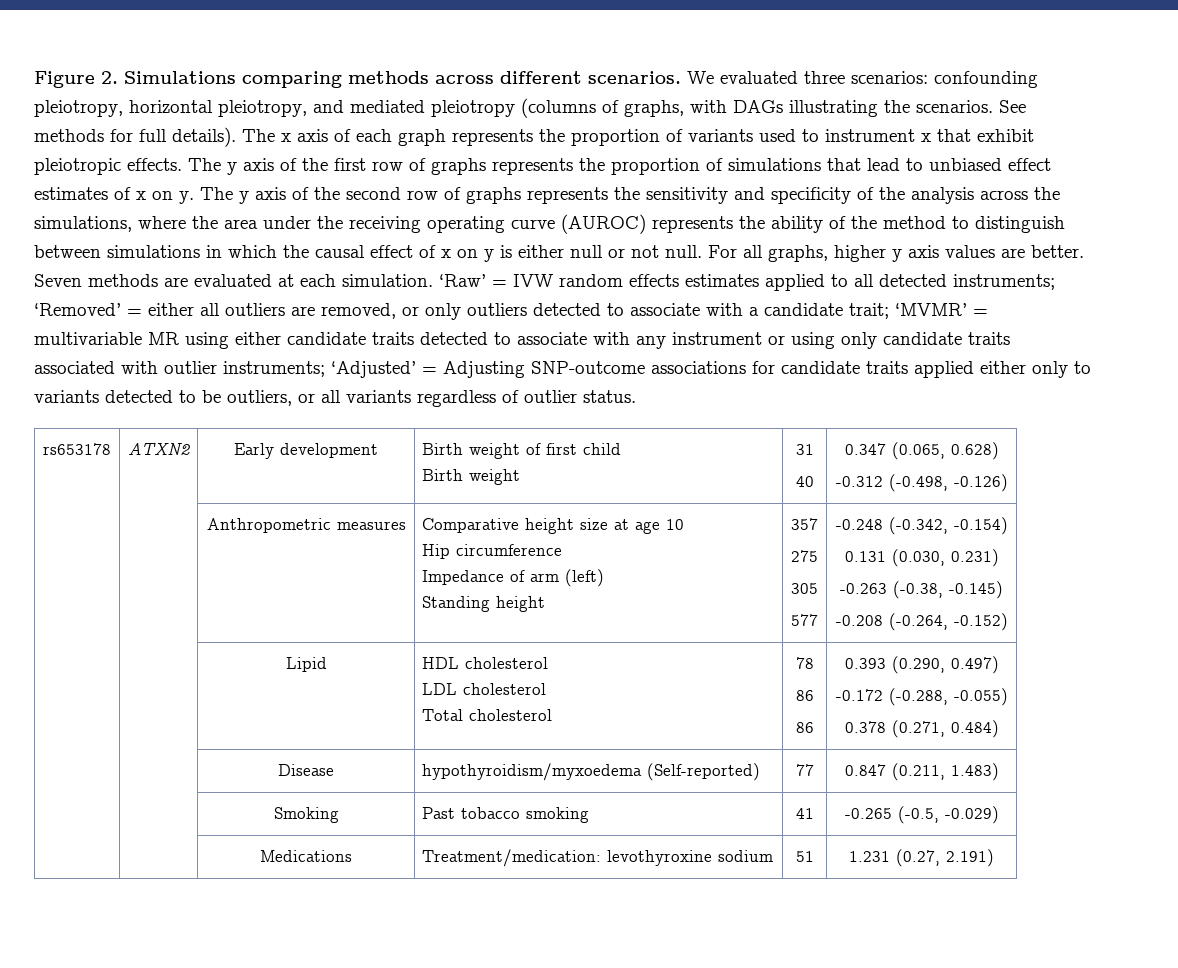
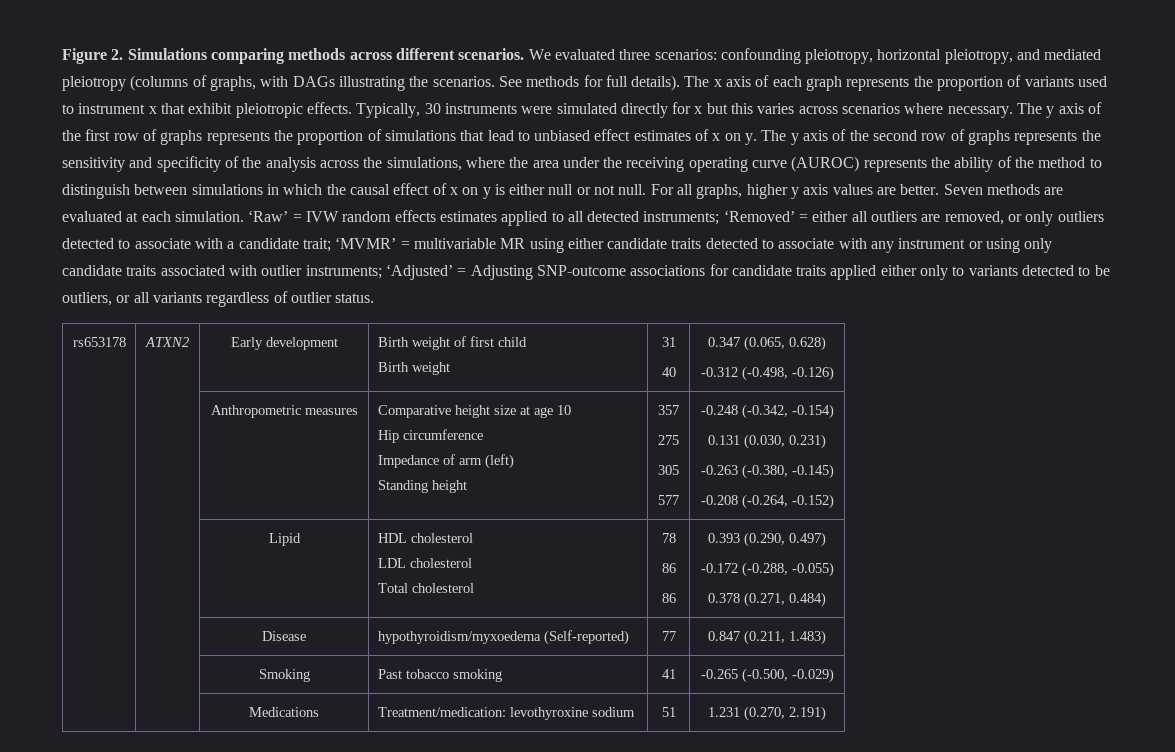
(182, 164) none -> [356,102,1013,118] Typically, 30 instruments were simulated directly for x but this varies across scenarios where necessary.
[892,581,943,599] (-0.38, -> [741,464,788,479] (-0.380,
[897,806,939,824] (-0.5, -> [741,668,788,683] (-0.500,
[895,849,940,867] (0.27, -> [744,706,785,721] (0.270,

